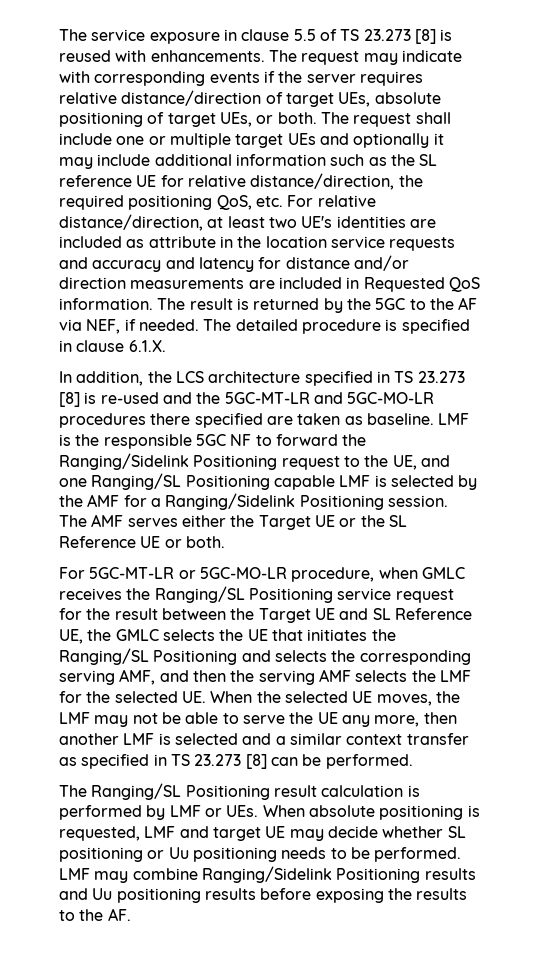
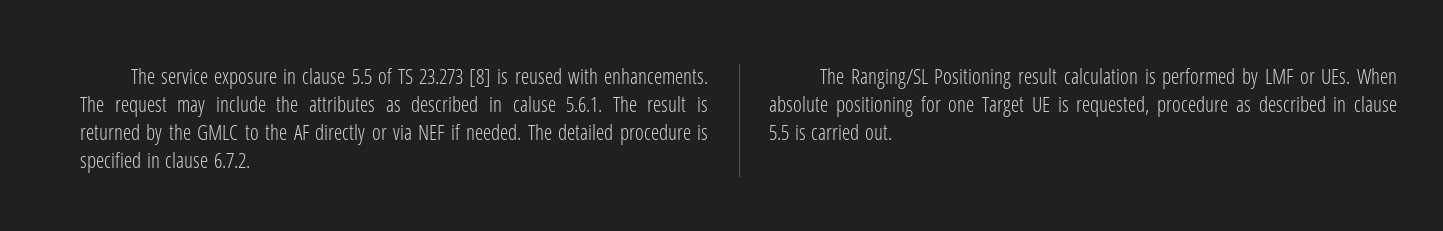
[401,50,462,62] [59,71,423,86] [59,90,441,107] [59,112,451,127] [59,133,444,148] [59,154,438,169] [59,173,423,190] [59,195,376,210] [59,214,436,231] [59,236,456,251] [59,255,409,272] [59,277,480,292] [59,298,153,310] indicate with corresponding events if the server requires relative distance/direction of target UEs, absolute positioning of target UEs, or both. The request shall include one or multiple target UEs and optionally it may include additional information such as the SL reference UE for relative distance/direction, the required positioning QoS, etc. For relative distance/direction, at least two UE's identities are included as attribute in the location service requests and accuracy and latency for distance and/or direction measurements are included in Requested QoS information. -> [215,96,603,112] include the attributes as described in caluse 5.6.1.
[375,298,406,310] 5GC -> [197,125,239,140] GMLC
[59,319,121,334] via NEF, -> [315,124,446,145] directly or via NEF
[128,340,166,352] [59,371,465,386] [59,392,435,407] [59,413,470,428] [59,434,367,449] [59,453,450,470] [59,473,478,490] [59,493,448,510] [59,514,407,530] [59,536,225,548] [59,567,465,582] [59,586,454,603] [59,608,472,623] [59,629,396,644] [59,648,471,665] [59,669,471,685] [59,691,460,706] [59,712,457,727] [59,733,469,745] [59,754,413,769] 6.1.X. // In addition, the LCS architecture specified in TS 23.273 [8] is re-used and the 5GC-MT-LR and 5GC-MO-LR procedures there specified are taken as baseline. LMF is the responsible 5GC NF to forward the Ranging/Sidelink Positioning request to the UE, and one Ranging/SL Positioning capable LMF is selected by the AMF for a Ranging/Sidelink Positioning session. The AMF serves either the Target UE or the SL Reference UE or both. // For 5GC-MT-LR or 5GC-MO-LR procedure, when GMLC receives the Ranging/SL Positioning service request for the result between the Target UE and SL Reference UE, the GMLC selects the UE that initiates the Ranging/SL Positioning and selects the corresponding serving AMF, and then the serving AMF selects the LMF for the selected UE. When the selected UE moves, the LMF may not be able to serve the UE any more, then another LMF is selected and a similar context transfer as specified in TS 23.273 [8] can be performed. -> [214,153,251,168] 6.7.2.
[467,805,480,817] [59,826,466,841] [59,847,462,862] [59,866,476,883] [59,888,468,903] [59,908,131,921] is requested, LMF and target UE may decide whether SL positioning or Uu positioning needs to be performed. LMF may combine Ranging/Sidelink Positioning results and Uu positioning results before exposing the results to the AF. -> [920,96,1397,117] [769,124,893,140] for one Target UE is requested, procedure as described in clause 5.5 is carried out.

